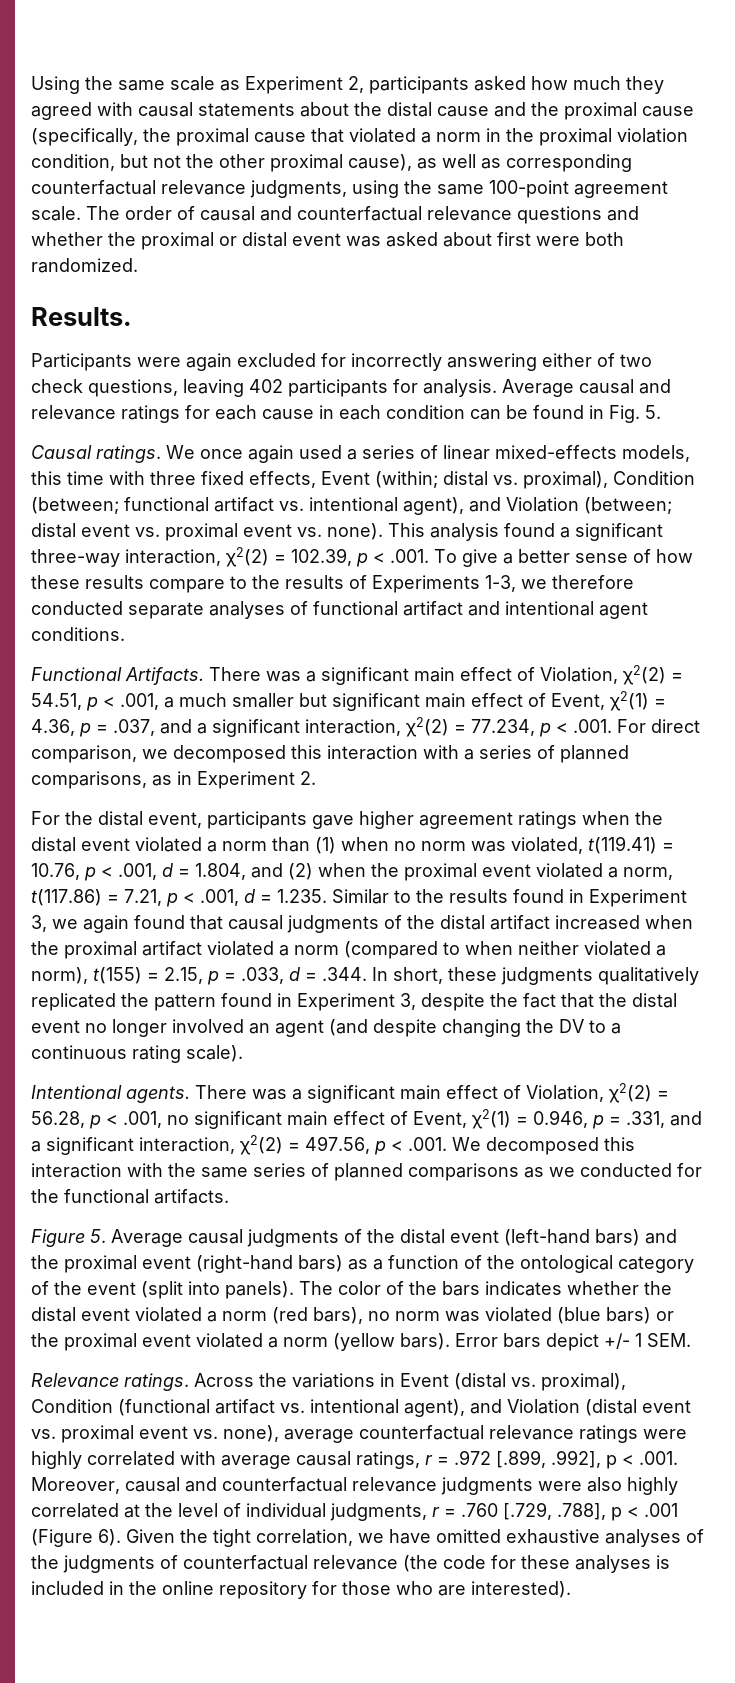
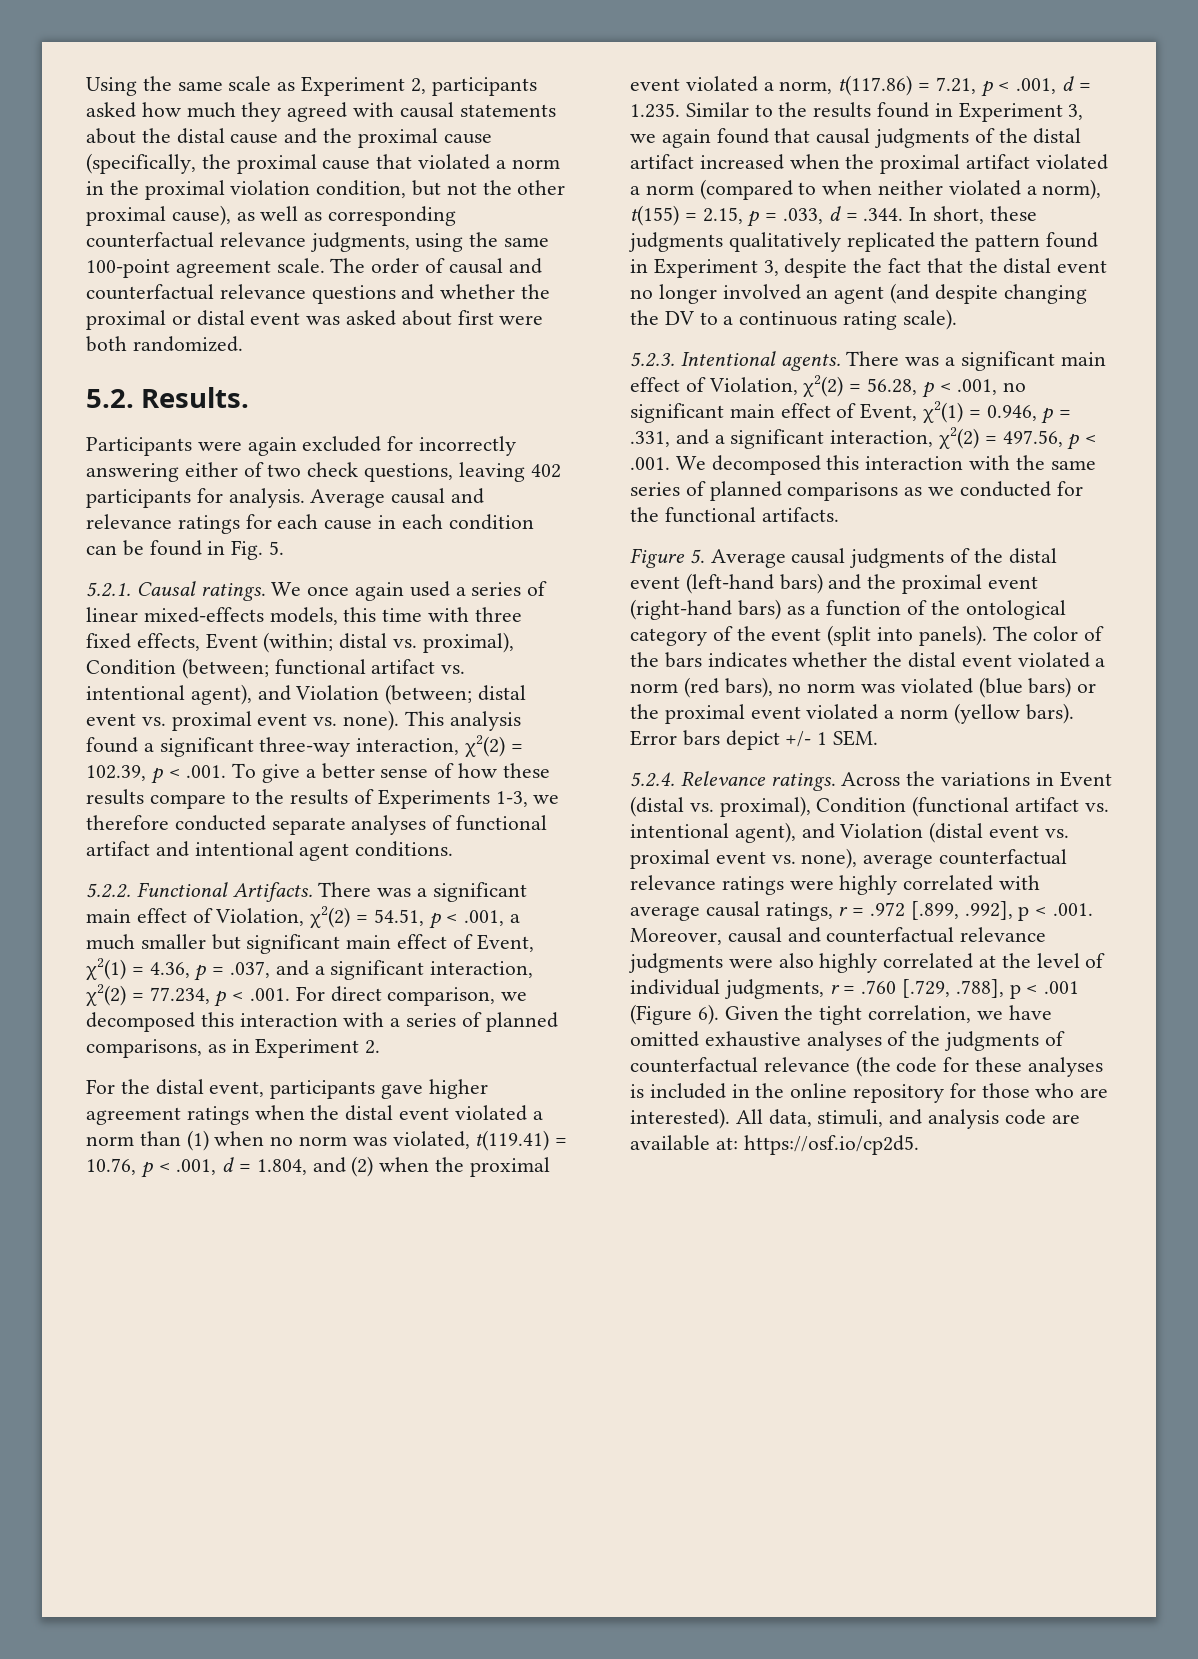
(138, 265) none -> [86,389,134,408] 5.2.
(661, 412) none -> [86,582,131,597] 5.2.1.
(125, 634) none -> [86,883,131,898] 5.2.2.
(243, 1053) none -> [630,352,675,367] 5.2.3.
(691, 1340) none -> [630,772,675,787] 5.2.4.
(571, 1589) none -> [735,1109,1080,1129] [630,1135,919,1155] All data, stimuli, and analysis code are available at: https://osf.io/cp2d5.

